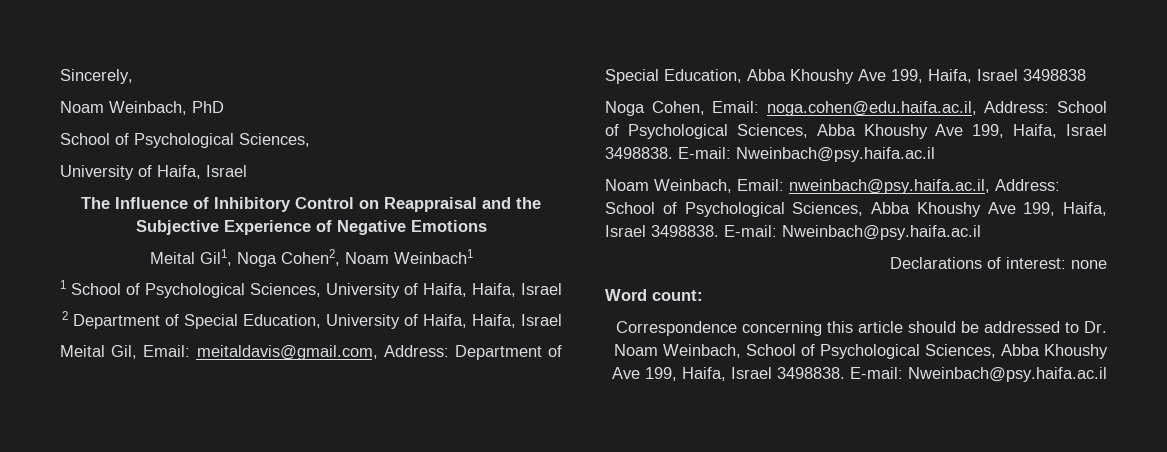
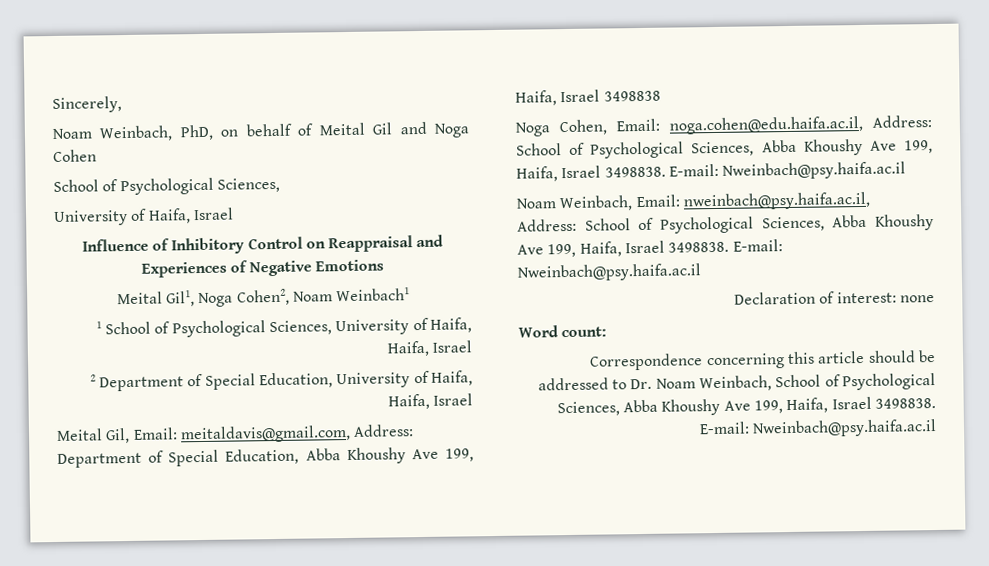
[192,101,224,113] PhD -> [179,121,471,141] [53,149,97,162] PhD, on behalf of Meital Gil and Noga Cohen
[81,197,110,209] The -> (234, 214) none
[516,197,541,209] [135,220,311,235] the Subjective Experience -> [140,261,227,278] Experiences
[890,257,982,269] Declarations -> [734,291,817,305] Declaration

